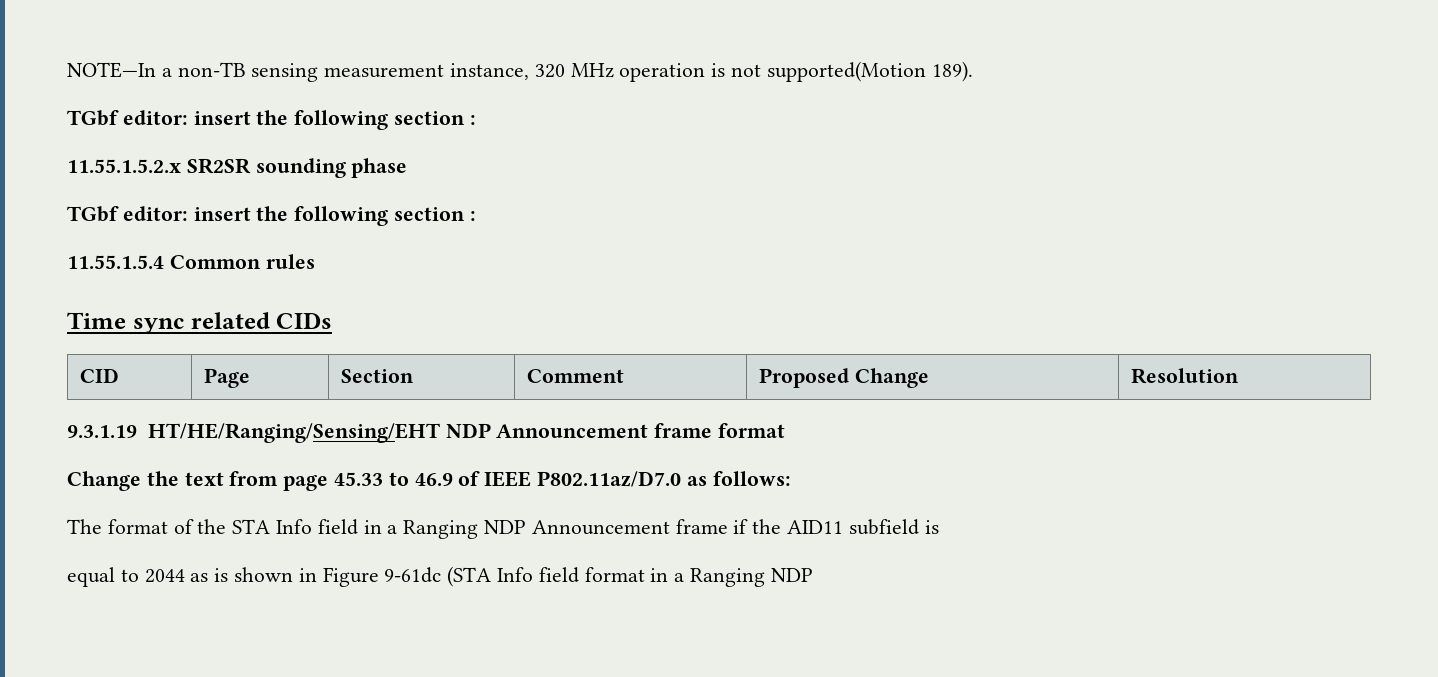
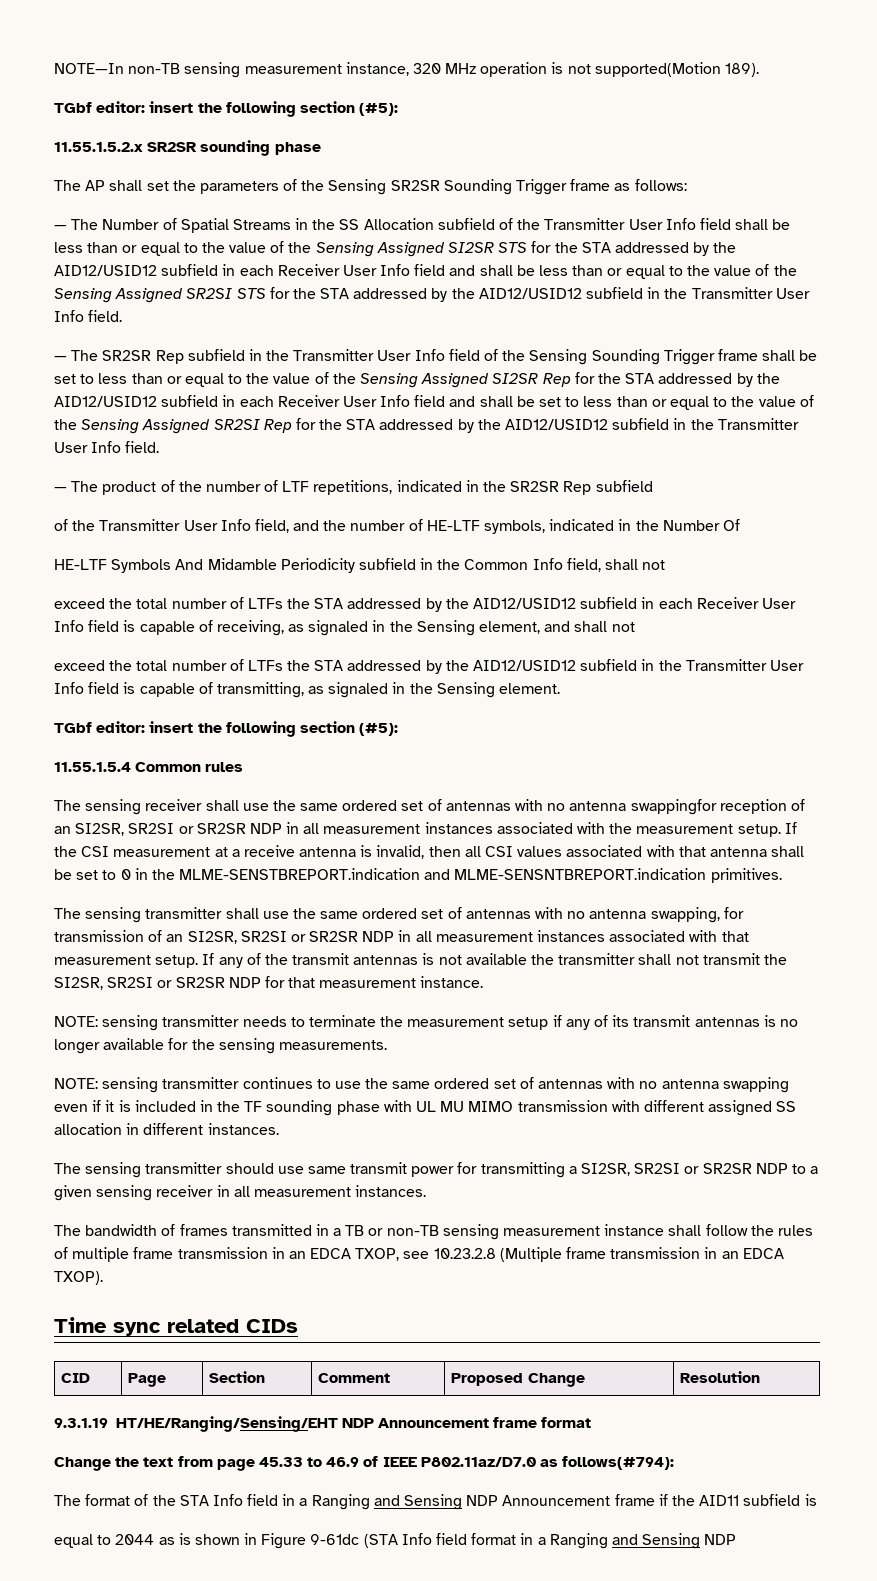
[161,68,172,77] a -> (124, 68) none
[469,115,476,125] : -> [359,103,399,116] (#5):
[67,206,476,226] // TGbf editor: insert the following section : -> [54,179,687,195] [54,218,791,233] [54,241,737,257] [54,264,797,279] [54,287,810,303] [54,310,123,322] [54,349,818,365] [54,372,780,388] [54,395,814,410] [54,418,799,434] [54,441,160,453] [54,480,653,495] [54,519,740,534] [54,558,666,573] [54,597,796,612] [54,620,635,636] [54,659,804,674] [54,682,561,698] [54,721,399,737] // The AP shall set the parameters of the Sensing SR2SR Sounding Trigger frame as follows: // — The Number of Spatial Streams in the SS Allocation subfield of the Transmitter User Info field shall be less than or equal to the value of the Sensing Assigned SI2SR STS for the STA addressed by the AID12/USID12 subfield in each Receiver User Info field and shall be less than or equal to the value of the Sensing Assigned SR2SI STS for the STA addressed by the AID12/USID12 subfield in the Transmitter User Info field. // — The SR2SR Rep subfield in the Transmitter User Info field of the Sensing Sounding Trigger frame shall be set to less than or equal to the value of the Sensing Assigned SI2SR Rep for the STA addressed by the AID12/USID12 subfield in each Receiver User Info field and shall be set to less than or equal to the value of the Sensing Assigned SR2SI Rep for the STA addressed by the AID12/USID12 subfield in the Transmitter User Info field. // — The product of the number of LTF repetitions, indicated in the SR2SR Rep subfield // of the Transmitter User Info field, and the number of HE-LTF symbols, indicated in the Number Of // HE-LTF Symbols And Midamble Periodicity subfield in the Common Info field, shall not // exceed the total number of LTFs the STA addressed by the AID12/USID12 subfield in each Receiver User Info field is capable of receiving, as signaled in the Sensing element, and shall not // exceed the total number of LTFs the STA addressed by the AID12/USID12 subfield in the Transmitter User Info field is capable of transmitting, as signaled in the Sensing element. // TGbf editor: insert the following section (#5):
(315, 261) none -> [54,799,805,815] [54,822,797,837] [54,845,805,859] [54,868,782,883] [54,907,744,923] [54,930,749,944] [54,953,787,968] [54,976,484,990] [54,1015,798,1031] [54,1038,387,1054] [54,1077,789,1093] [54,1100,797,1116] [54,1123,279,1135] [54,1162,819,1178] [54,1185,427,1201] [54,1224,813,1240] [54,1247,784,1262] [54,1271,103,1285] // The sensing receiver shall use the same ordered set of antennas with no antenna swappingfor reception of an SI2SR, SR2SI or SR2SR NDP in all measurement instances associated with the measurement setup. If the CSI measurement at a receive antenna is invalid, then all CSI values associated with that antenna shall be set to 0 in the MLME-SENSTBREPORT.indication and MLME-SENSNTBREPORT.indication primitives. // The sensing transmitter shall use the same ordered set of antennas with no antenna swapping, for transmission of an SI2SR, SR2SI or SR2SR NDP in all measurement instances associated with that measurement setup. If any of the transmit antennas is not available the transmitter shall not transmit the SI2SR, SR2SI or SR2SR NDP for that measurement instance. // NOTE: sensing transmitter needs to terminate the measurement setup if any of its transmit antennas is no longer available for the sensing measurements. // NOTE: sensing transmitter continues to use the same ordered set of antennas with no antenna swapping even if it is included in the TF sounding phase with UL MU MIMO transmission with different assigned SS allocation in different instances. // The sensing transmitter should use same transmit power for transmitting a SI2SR, SR2SI or SR2SR NDP to a given sensing receiver in all measurement instances. // The bandwidth of frames transmitted in a TB or non-TB sensing measurement instance shall follow the rules of multiple frame transmission in an EDCA TXOP, see 10.23.2.8 (Multiple frame transmission in an EDCA TXOP).
[712,471,791,486] follows: -> [562,1456,675,1470] follows(#794):
(479, 529) none -> [373,1494,463,1510] and Sensing
(766, 577) none -> [611,1533,701,1549] and Sensing

